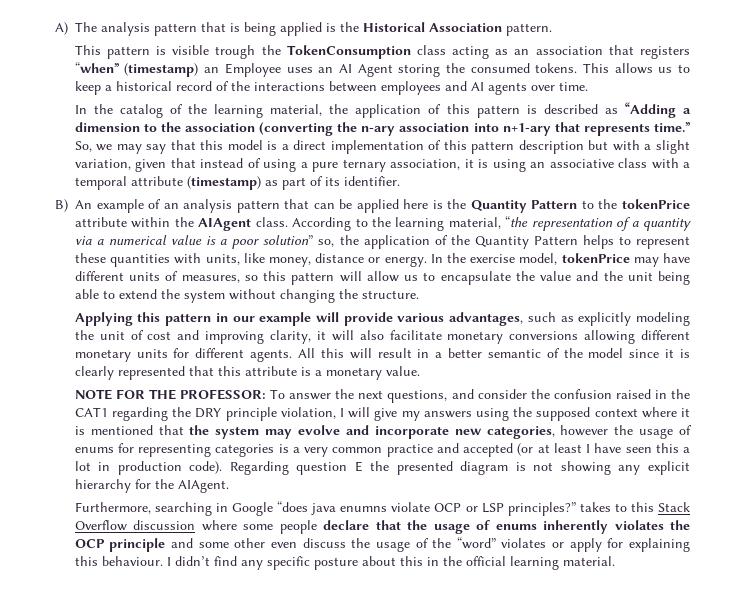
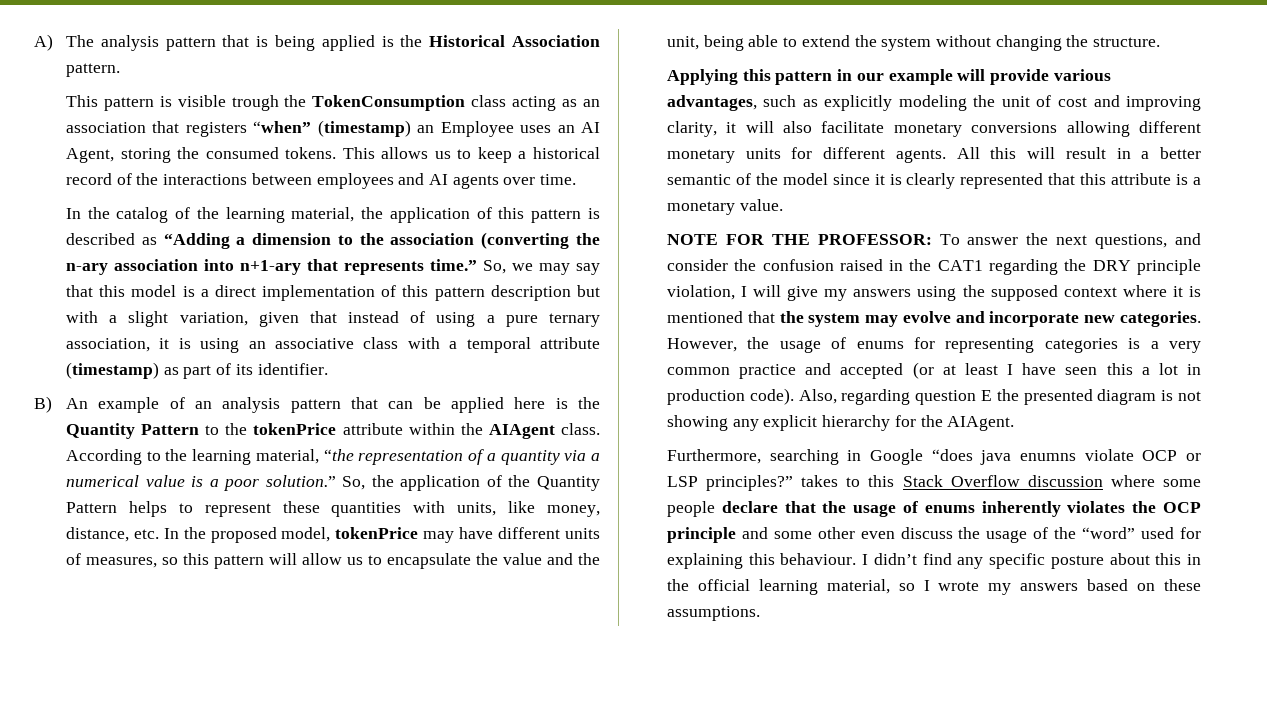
[357,64,393,77] Agent -> [65,148,114,163] Agent,
[263,235,335,247] solution” so, -> [265,475,366,490] solution.” So,
[315,253,516,267] distance or energy. In the exercise -> [65,527,277,543] distance, etc. In the proposed
[627,272,653,281] unit -> [666,36,699,50] unit,
[486,425,609,439] categories, however -> [1120,311,1201,327] [666,338,737,352] categories. However,
[229,461,289,475] Regarding -> [798,389,911,405] Also, regarding
[501,538,602,552] violates or apply -> [1141,527,1175,539] used
[562,556,615,566] material. -> [826,579,1201,595] [666,606,760,621] material, so I wrote my answers based on these assumptions.

